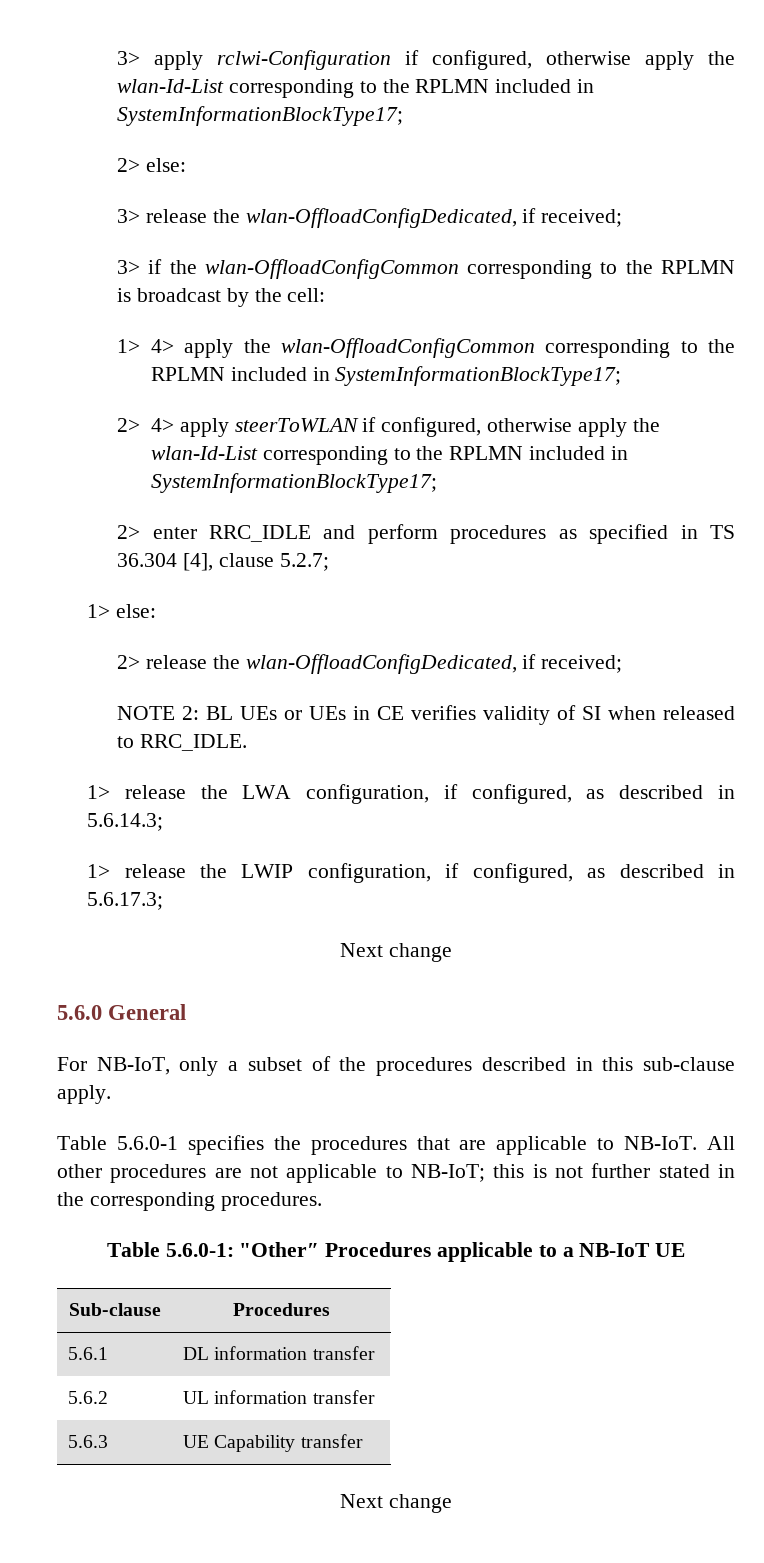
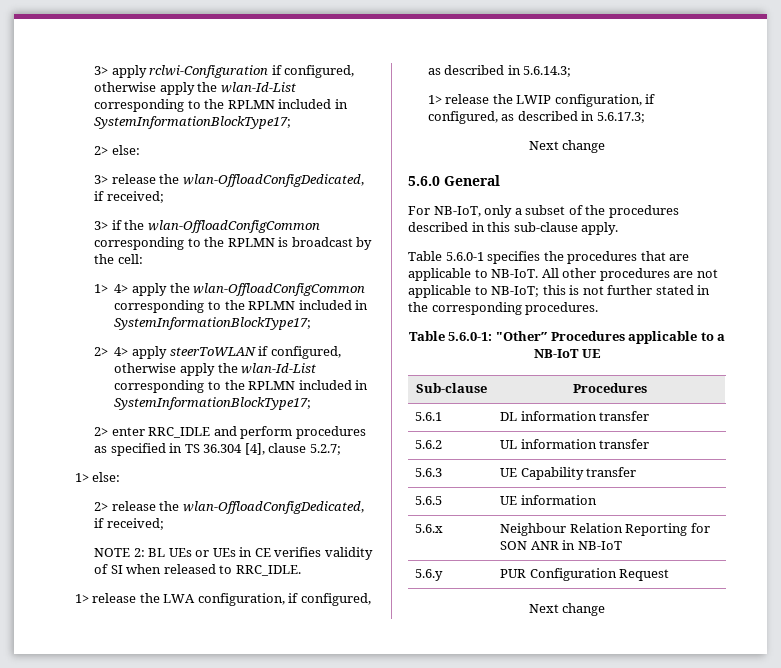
(363, 1441) none -> [414,496,442,505] [499,495,597,505] [414,524,443,533] [499,523,710,536] [499,540,622,550] [414,569,443,581] [499,568,670,581] // 5.6.5 | UE information // 5.6.x | Neighbour Relation Reporting for SON ANR in NB-IoT // 5.6.y | PUR Configuration Request

